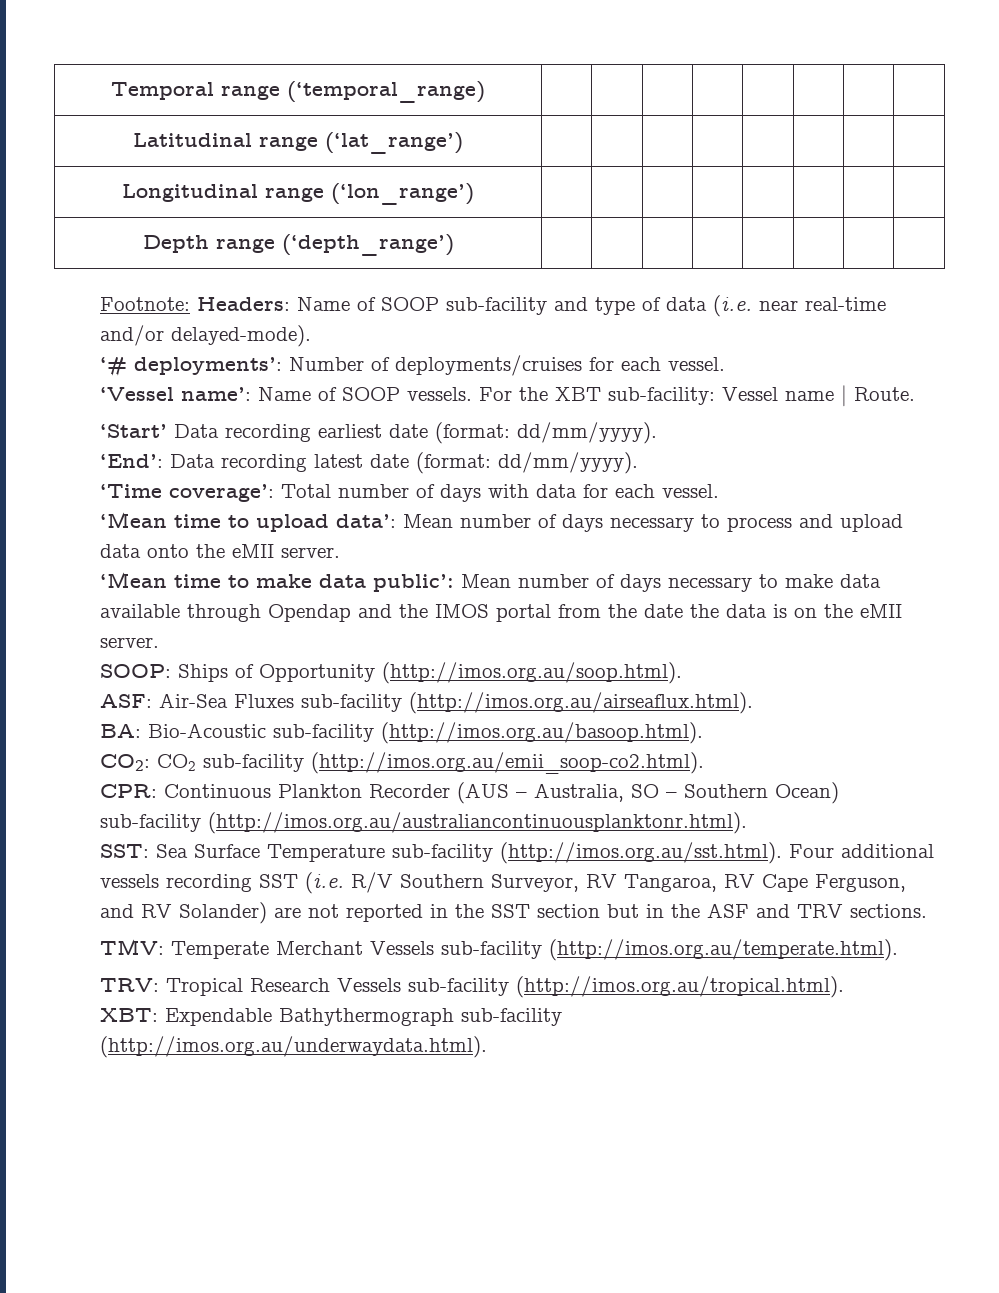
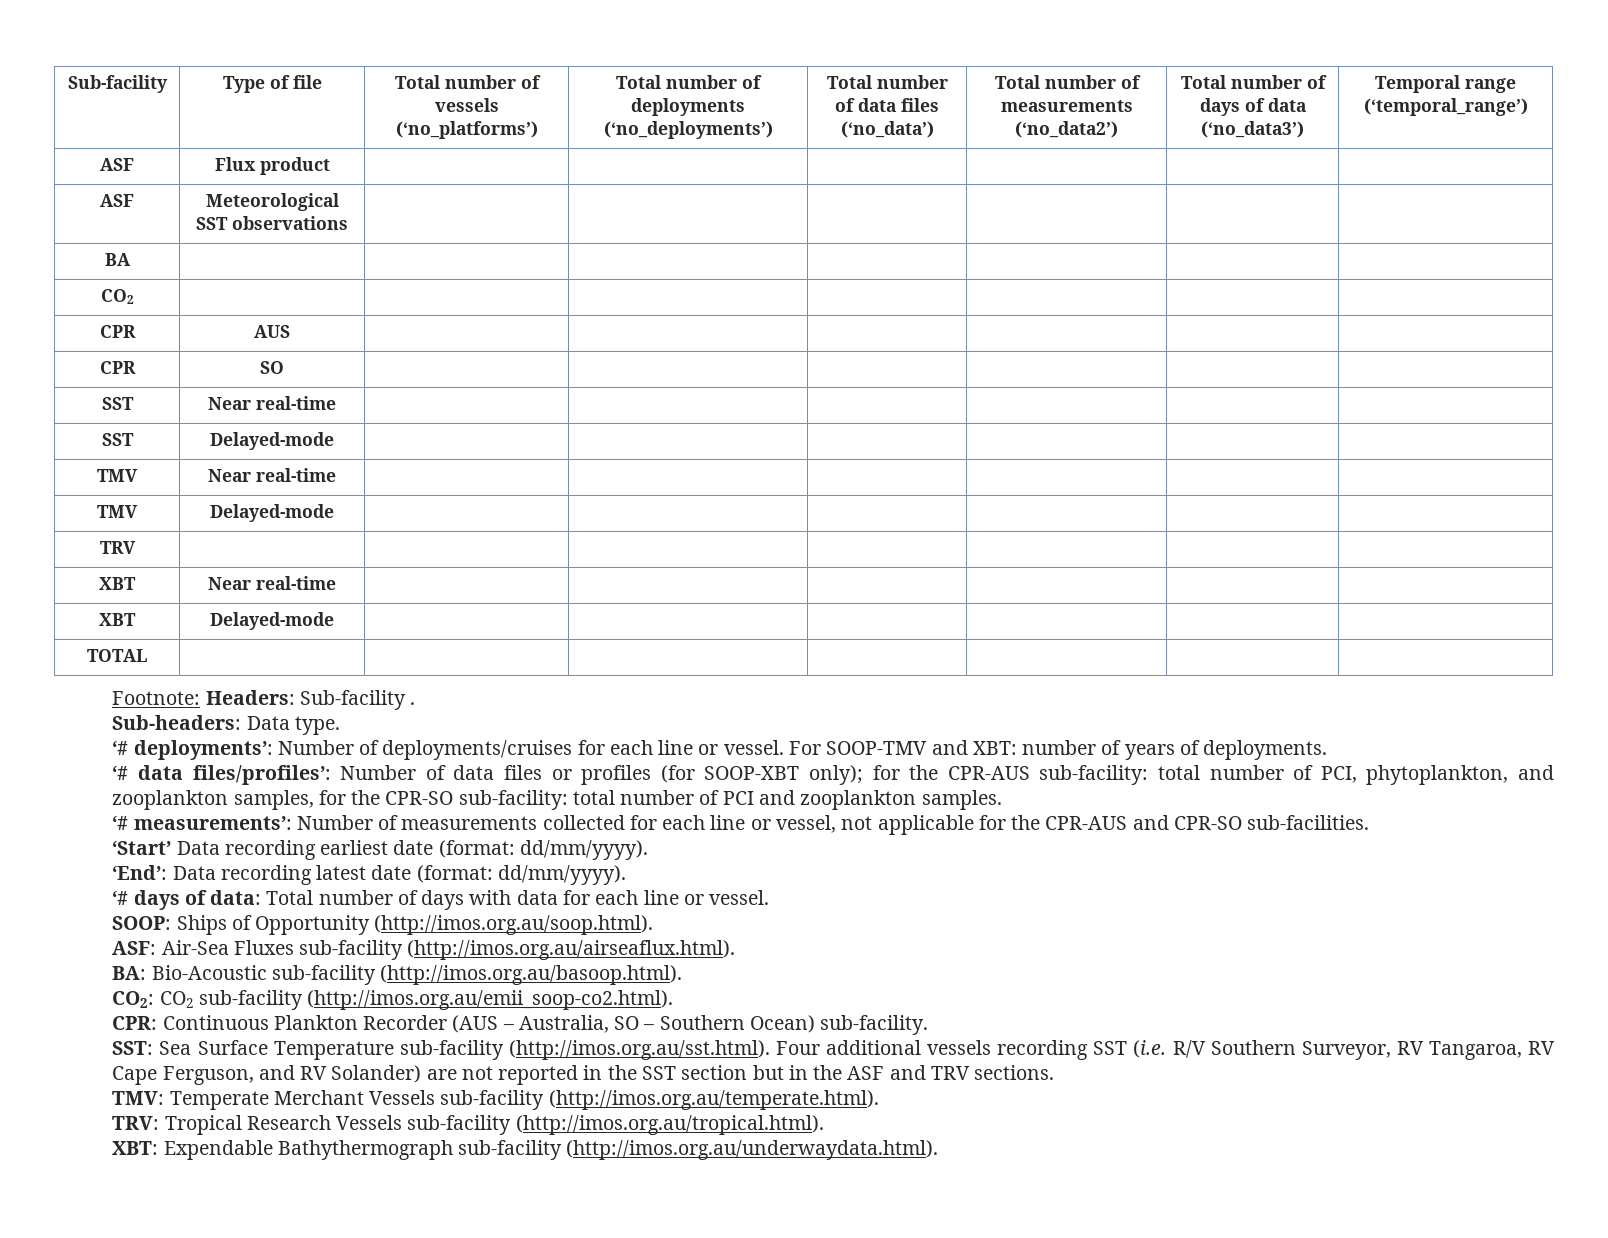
[111,81,485,103] [133,132,463,154] [122,183,474,205] [142,234,454,256] [100,295,887,317] [100,325,312,347] Temporal range (‘temporal_range) | | | | | | | | // Latitudinal range (‘lat_range’) | | | | | | | | // Longitudinal range (‘lon_range’) | | | | | | | | // Depth range (‘depth_range’) | | | | | | | | // Footnote: Headers: Name of SOOP sub-facility and type of data (i.e. near real-time and/or delayed-mode). -> [67,75,168,93] [222,75,322,93] [394,75,541,89] [434,98,499,112] [395,121,538,139] [616,75,762,89] [631,98,745,116] [603,121,773,139] [826,75,948,89] [835,98,939,112] [840,121,934,138] [994,75,1141,89] [1000,100,1133,112] [1015,121,1118,138] [1180,75,1327,89] [1199,98,1306,116] [1201,121,1304,138] [1375,75,1516,93] [1363,98,1528,116] [100,158,134,171] [214,157,330,175] [100,194,134,207] [205,193,339,211] [196,216,348,230] [104,253,131,266] [100,289,134,304] [99,325,136,338] [254,325,290,338] [99,361,136,374] [260,361,284,374] [101,397,134,410] [208,396,336,410] [101,433,134,446] [210,432,334,450] [97,469,138,482] [208,468,336,482] [97,505,138,518] [210,504,334,522] [99,541,136,554] [99,577,136,590] [208,576,336,590] [99,613,136,626] [210,612,334,630] [87,649,147,662] [112,690,416,710] [112,715,340,735] Sub-facility | Type of file | Total number of vessels (‘no_platforms’) | Total number of deployments (‘no_deployments’) | Total number of data files (‘no_data’) | Total number of measurements (‘no_data2’) | Total number of days of data (‘no_data3’) | Temporal range (‘temporal_range’) // ASF | Flux product | | | | | | // ASF | Meteorological SST observations | | | | | | // BA | | | | | | | // CO2 | | | | | | | // CPR | AUS | | | | | | // CPR | SO | | | | | | // SST | Near real-time | | | | | | // SST | Delayed-mode | | | | | | // TMV | Near real-time | | | | | | // TMV | Delayed-mode | | | | | | // TRV | | | | | | | // XBT | Near real-time | | | | | | // XBT | Delayed-mode | | | | | | // TOTAL | | | | | | | // Footnote: Headers: Sub-facility . // Sub-headers: Data type.
[668,357,726,371] [100,385,916,407] vessel. // ‘Vessel name’: Name of SOOP vessels. For the XBT sub-facility: Vessel name | Route. -> [658,740,1328,760] [112,765,1554,785] [112,790,1002,810] [112,815,1370,835] line or vessel. For SOOP-TMV and XBT: number of years of deployments. // ‘# data files/profiles’: Number of data files or profiles (for SOOP-XBT only); for the CPR-AUS sub-facility: total number of PCI, phytoplankton, and zooplankton samples, for the CPR-SO sub-facility: total number of PCI and zooplankton samples. // ‘# measurements’: Number of measurements collected for each line or vessel, not applicable for the CPR-AUS and CPR-SO sub-facilities.
[100,484,275,502] ‘Time coverage’: -> [112,890,262,910] ‘# days of data:
[662,484,720,498] [100,512,904,532] [100,544,341,558] [100,572,882,592] [100,604,903,622] [100,637,160,648] vessel. // ‘Mean time to upload data’: Mean number of days necessary to process and upload data onto the eMII server. // ‘Mean time to make data public’: Mean number of days necessary to make data available through Opendap and the IMOS portal from the date the data is on the eMII server. -> [643,890,770,905] line or vessel.
[100,812,748,834] sub-facility (http://imos.org.au/australiancontinuousplanktonr.html). -> [820,1015,929,1035] sub-facility.

